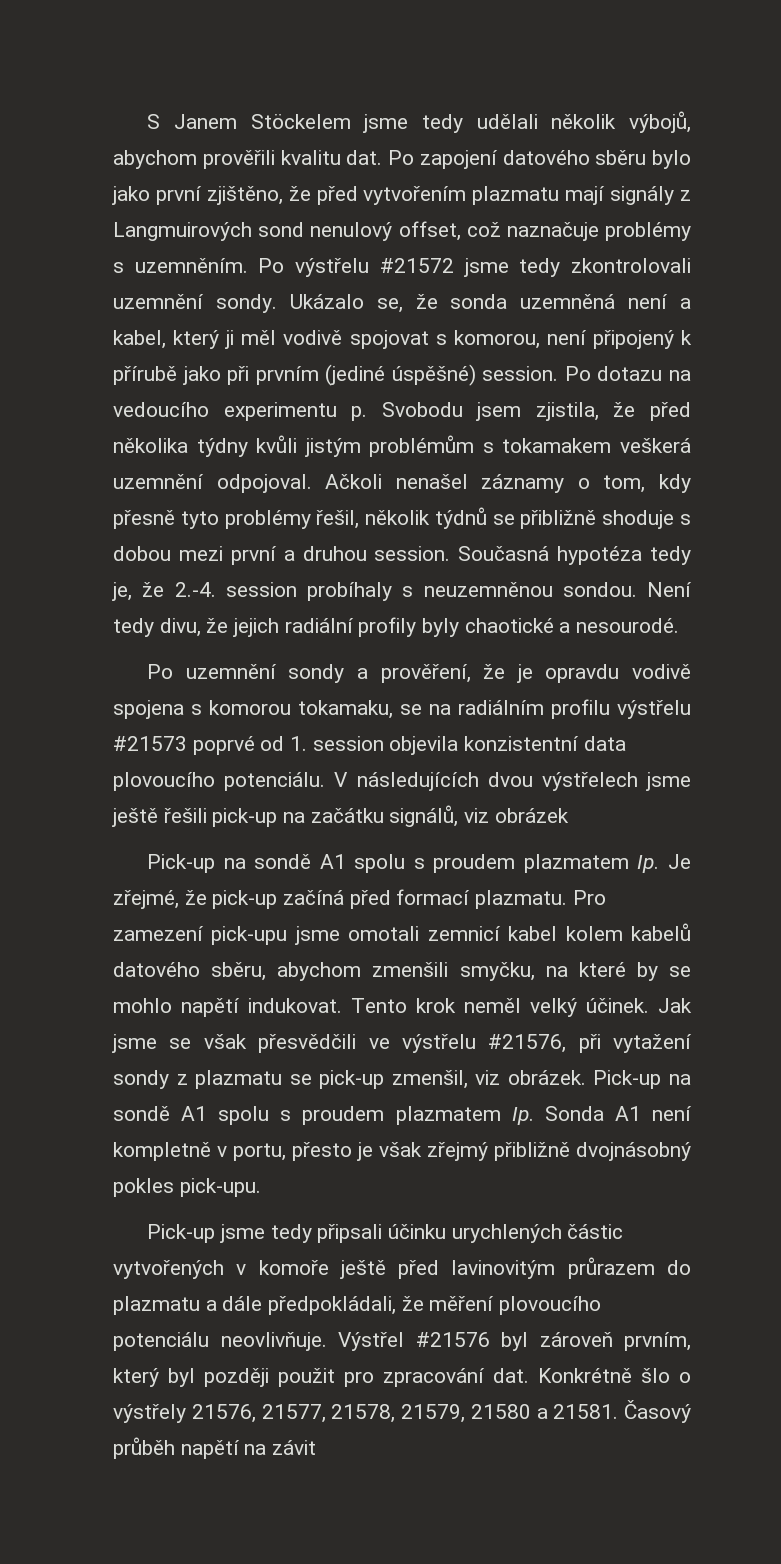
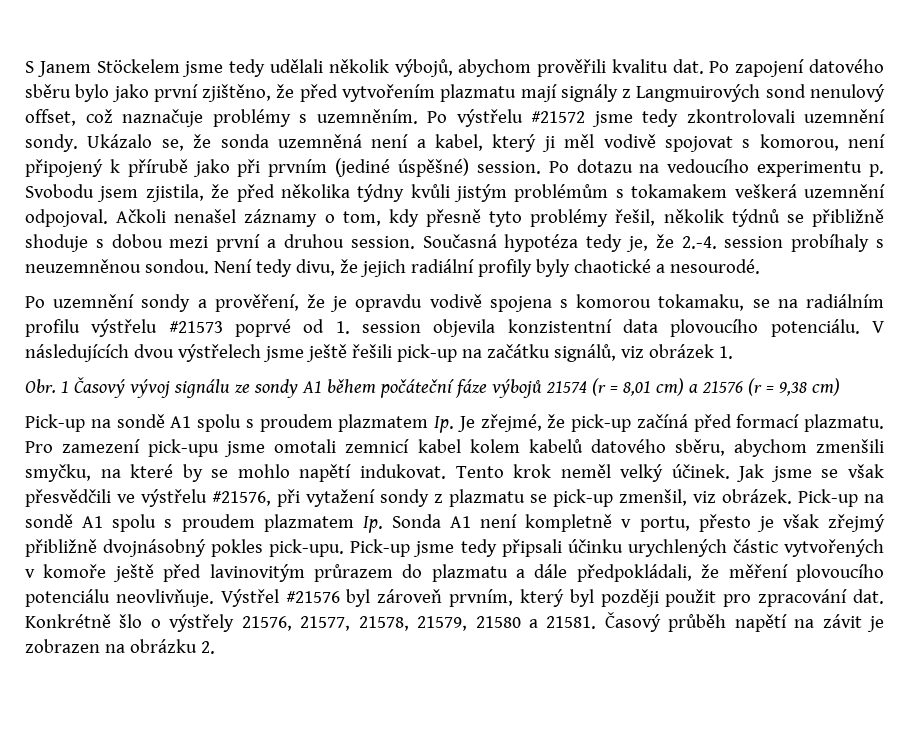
(569, 815) none -> [718,346,733,359] [25,377,840,398] 1. // Obr. 1 Časový vývoj signálu ze sondy A1 během počáteční fáze výbojů 21574 (r = 8,01 cm) a 21576 (r = 9,38 cm)
(261, 1187) // -> (345, 548) none
(317, 1447) none -> [867,616,884,632] [25,639,215,654] je zobrazen na obrázku 2.

